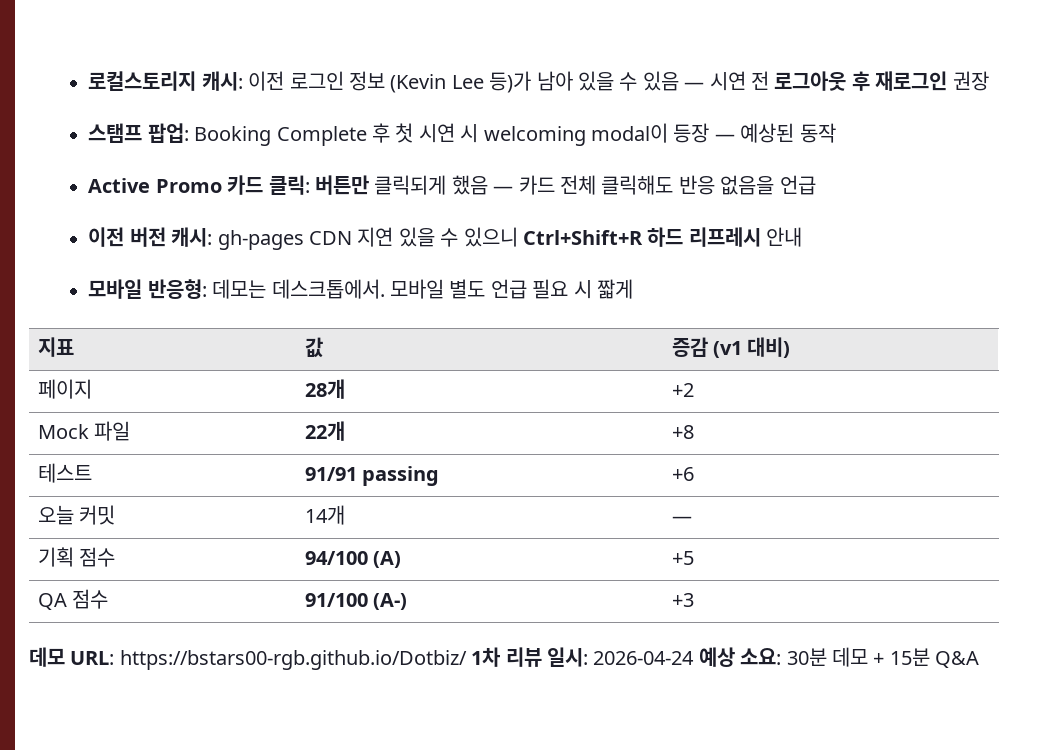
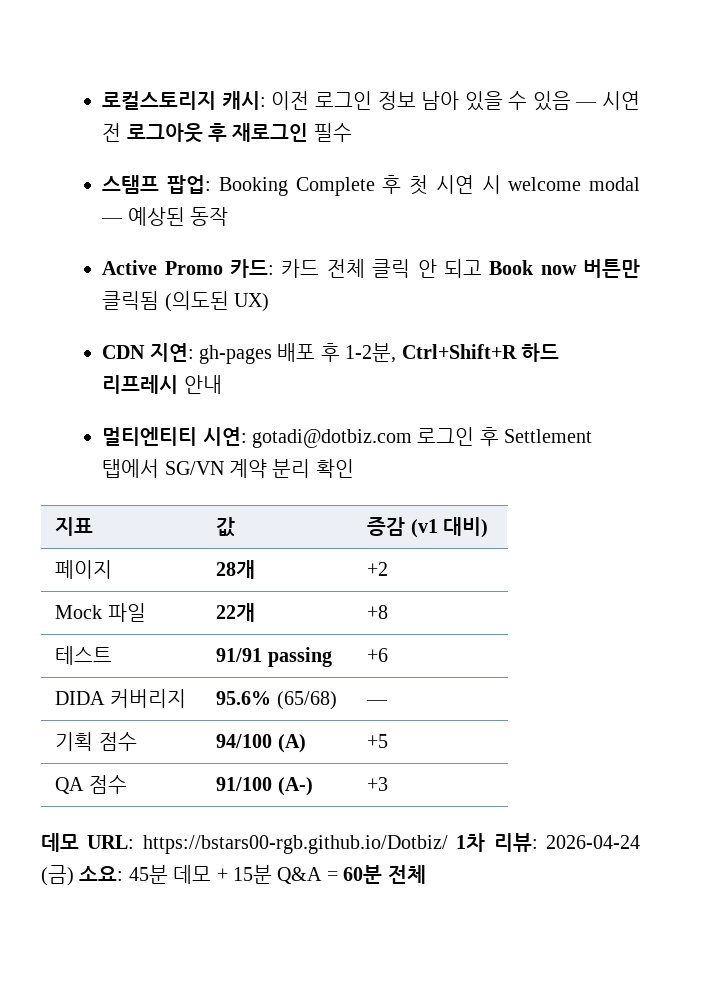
[390,71,532,93] (Kevin Lee 등)가 -> (416, 100) none
[952,71,989,91] 권장 -> [313,123,352,142] 필수
[483,123,710,146] welcoming modal이 등장 -> [508,177,640,191] welcome modal
[227,175,816,195] [88,227,803,250] [88,279,633,299] 카드 클릭: 버튼만 클릭되게 했음 — 카드 전체 클릭해도 반응 없음을 언급 // 이전 버전 캐시: gh-pages CDN 지연 있을 수 있으니 Ctrl+Shift+R 하드 리프레시 안내 // 모바일 반응형: 데모는 데스크톱에서. 모바일 별도 언급 필요 시 짧게 -> [230,259,640,278] [102,291,270,312] [102,343,560,364] [102,375,222,394] [102,427,593,448] [102,459,354,478] 카드: 카드 전체 클릭 안 되고 Book now 버튼만 클릭됨 (의도된 UX) // CDN 지연: gh-pages 배포 후 1-2분, Ctrl+Shift+R 하드 리프레시 안내 // 멀티엔티티 시연: gotadi@dotbiz.com 로그인 후 Settlement 탭에서 SG/VN 계약 분리 확인
[37,505,115,525] [304,505,345,525] 오늘 커밋 | 14개 -> [55,689,186,708] [216,691,337,710] DIDA 커버리지 | 95.6% (65/68)
[505,647,827,667] 리뷰 일시: 2026-04-24 예상 소요: 30분 -> [493,833,640,852] [41,865,168,886] 리뷰: 2026-04-24 (금) 소요: 45분
(980, 659) none -> [326,865,426,884] = 60분 전체

